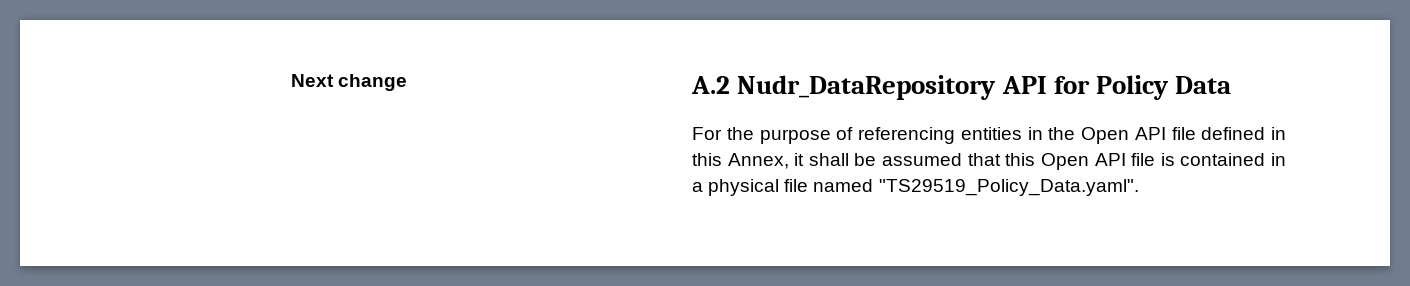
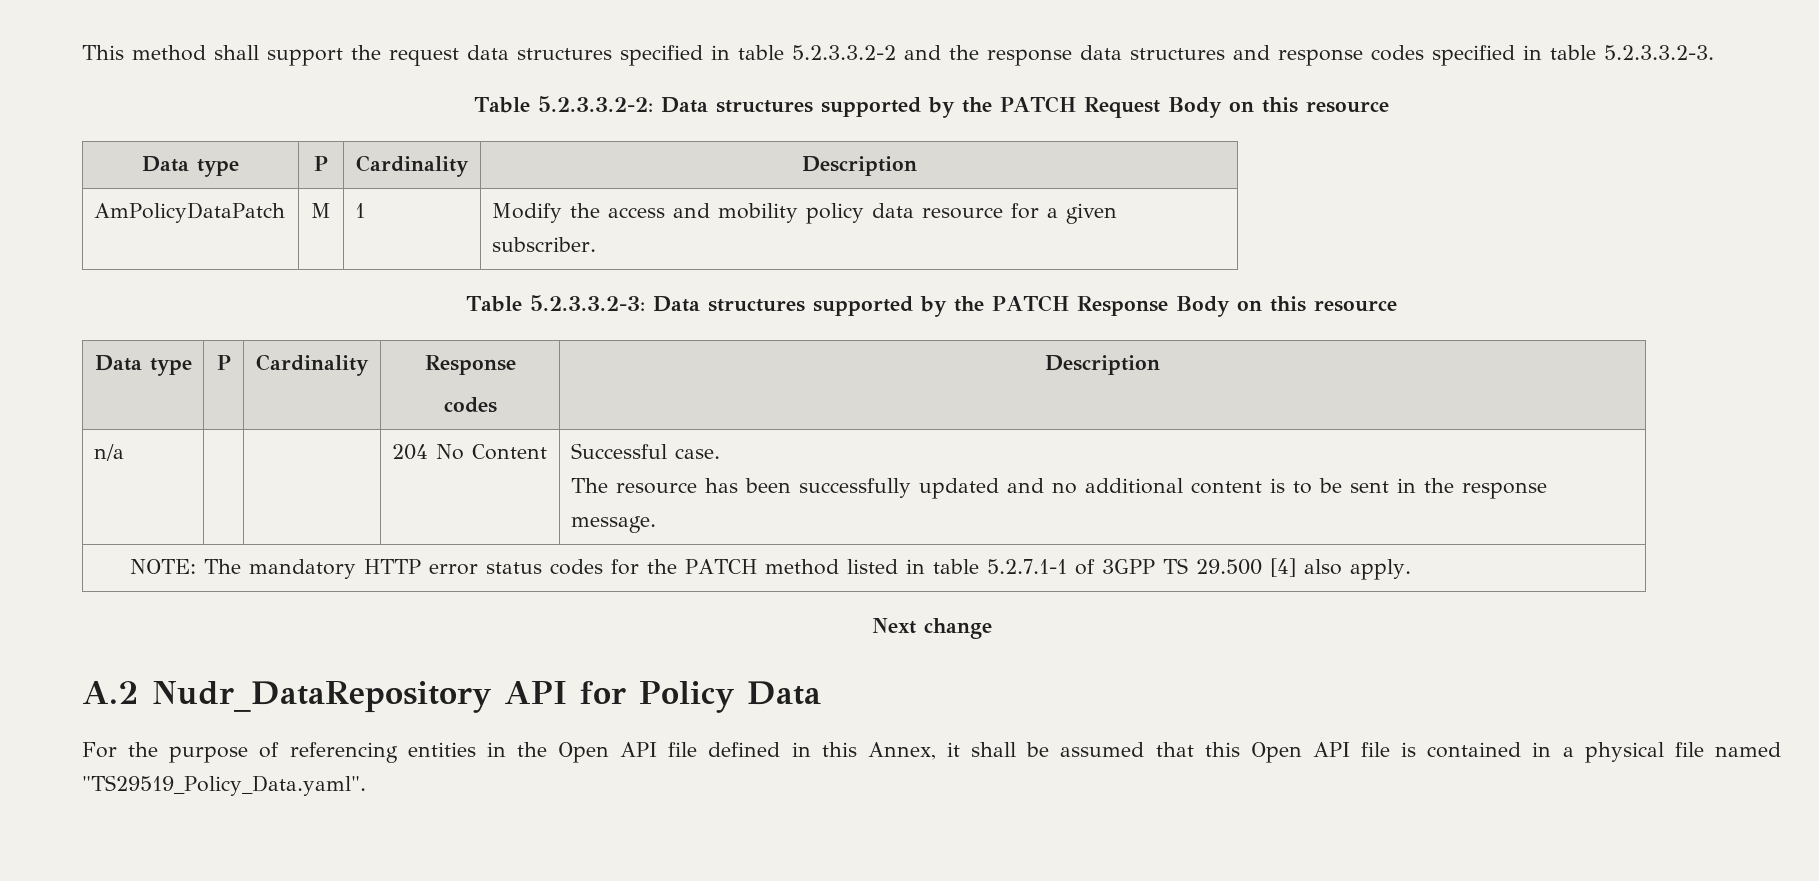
(290, 80) none -> [82,45,1714,66] [473,96,1390,118] [142,156,239,177] [314,156,328,171] [356,155,469,177] [801,156,917,176] [94,202,286,223] [311,203,331,218] [355,203,366,218] [492,203,1118,224] [492,237,597,252] [466,295,1397,317] [94,355,192,376] [216,355,231,370] [255,354,369,376] [424,355,516,375] [443,397,497,413] [1045,355,1160,375] [94,444,125,461] [392,444,548,460] [571,443,721,459] [571,478,1548,499] [571,516,657,533] [129,558,1411,580] This method shall support the request data structures specified in table 5.2.3.3.2-2 and the response data structures and response codes specified in table 5.2.3.3.2-3. // Table 5.2.3.3.2-2: Data structures supported by the PATCH Request Body on this resource // Data type | P | Cardinality | Description // AmPolicyDataPatch | M | 1 | Modify the access and mobility policy data resource for a given subscriber. // Table 5.2.3.3.2-3: Data structures supported by the PATCH Response Body on this resource // Data type | P | Cardinality | Response // codes | Description // n/a | | | 204 No Content | Successful case. // The resource has been successfully updated and no additional content is to be sent in the response message. // NOTE: The mandatory HTTP error status codes for the PATCH method listed in table 5.2.7.1-1 of 3GPP TS 29.500 [4] also apply. //

